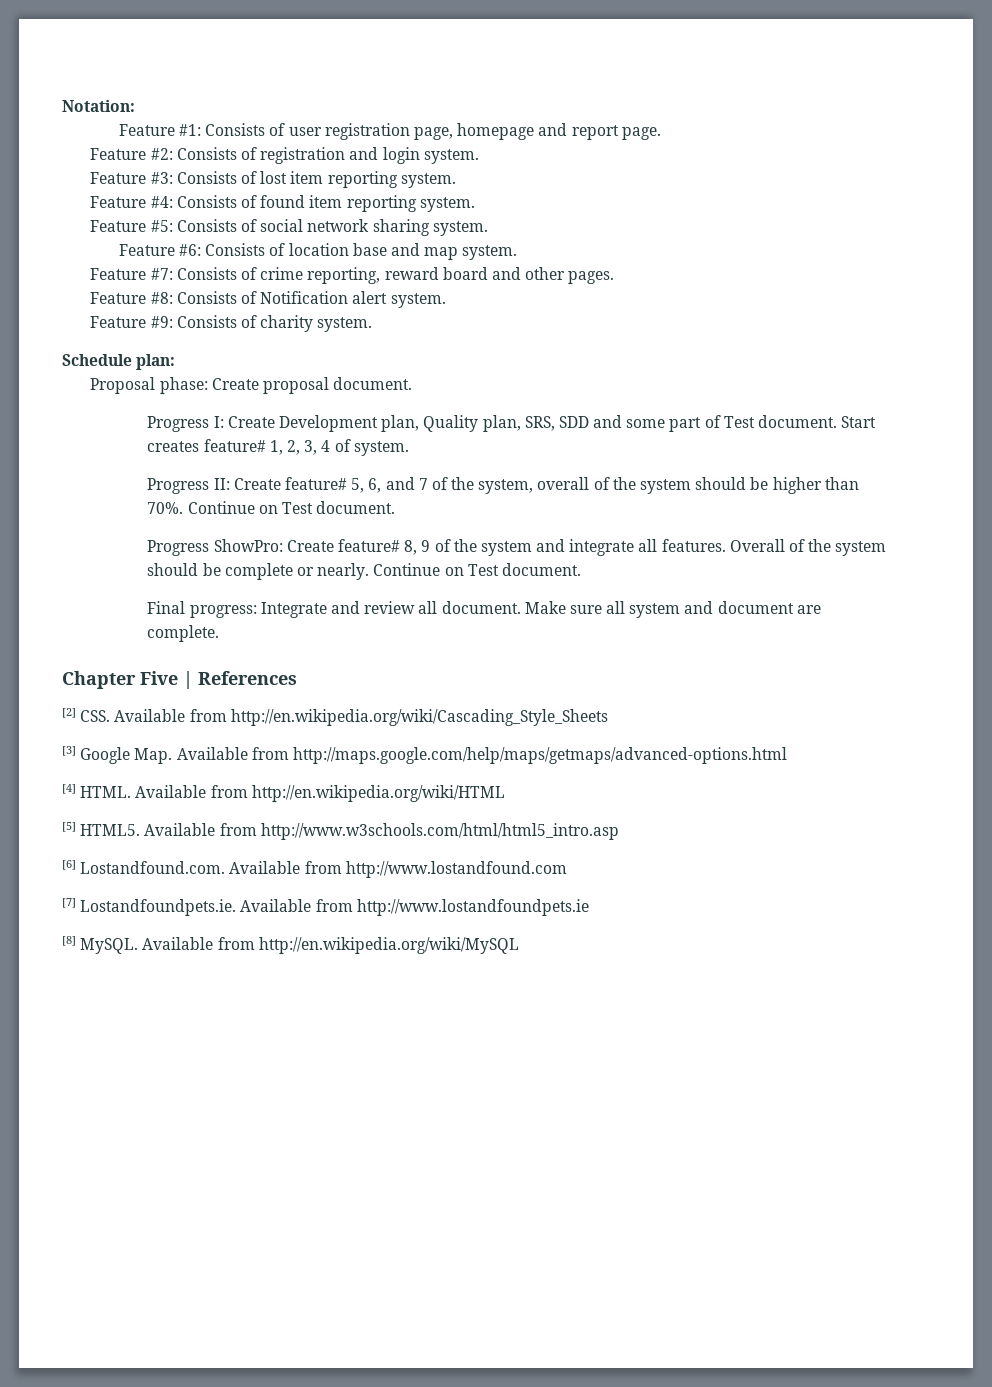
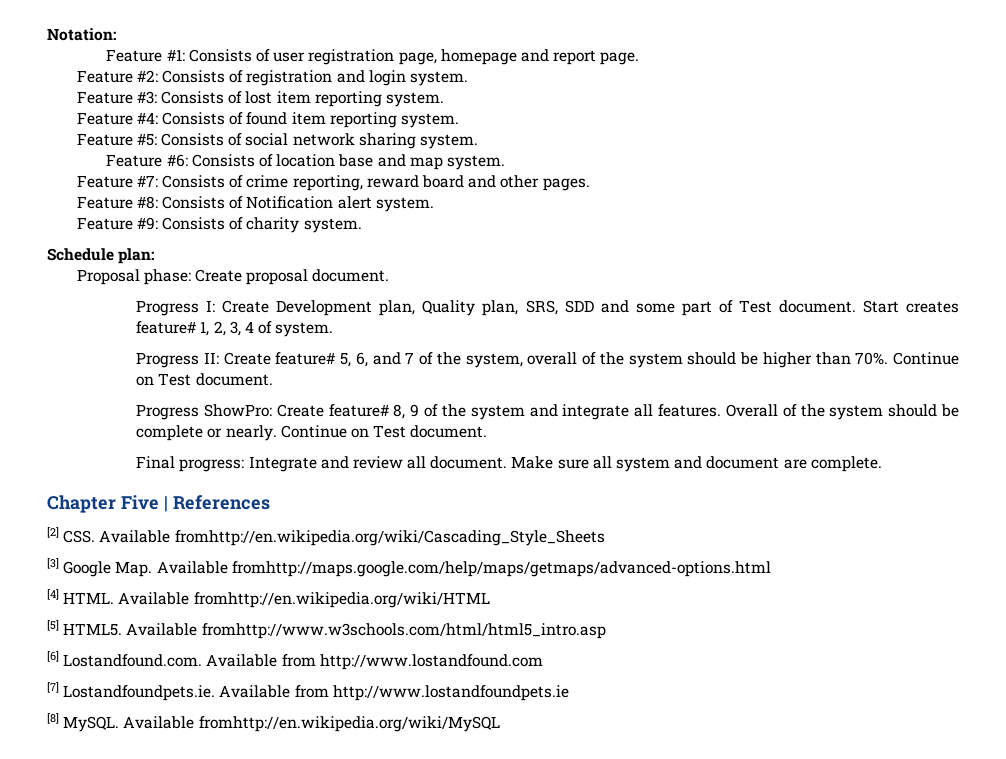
[189,709,608,726] from http://en.wikipedia.org/wiki/Cascading_Style_Sheets -> [174,530,605,546] fromhttp://en.wikipedia.org/wiki/Cascading_Style_Sheets
[251,747,787,764] from http://maps.google.com/help/maps/getmaps/advanced-options.html -> [231,561,771,577] fromhttp://maps.google.com/help/maps/getmaps/advanced-options.html
[210,785,505,802] from http://en.wikipedia.org/wiki/HTML -> [193,592,490,608] fromhttp://en.wikipedia.org/wiki/HTML
[219,823,619,840] from http://www.w3schools.com/html/html5_intro.asp -> [201,623,606,639] fromhttp://www.w3schools.com/html/html5_intro.asp
[217,937,519,954] from http://en.wikipedia.org/wiki/MySQL -> [198,716,500,732] fromhttp://en.wikipedia.org/wiki/MySQL

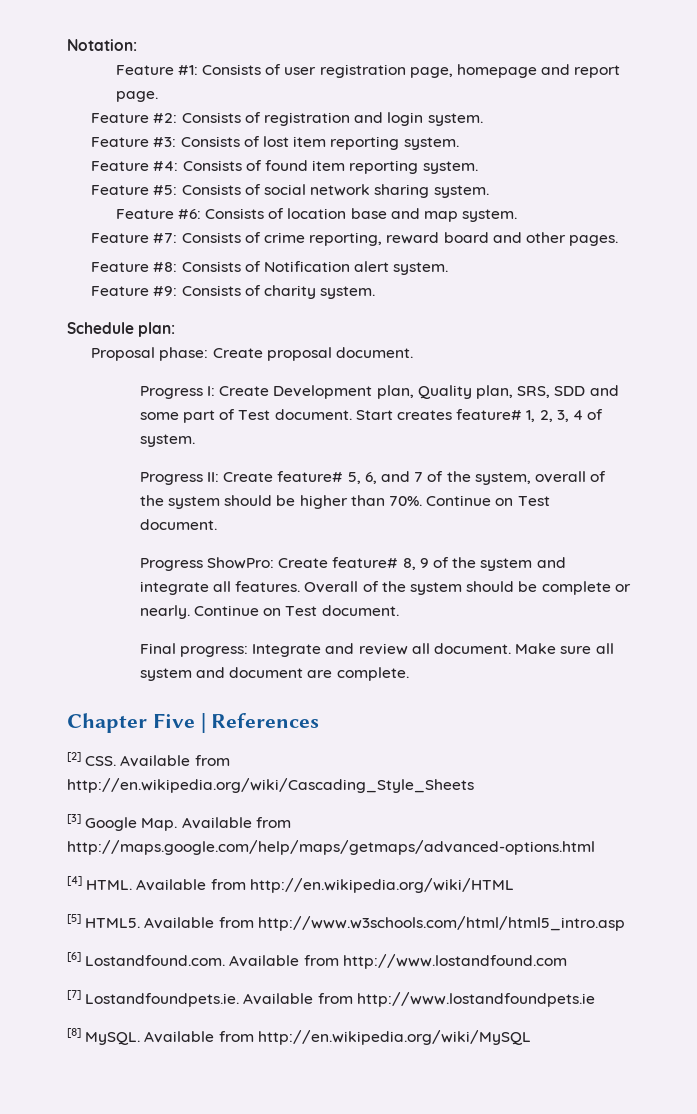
[174,530,605,546] fromhttp://en.wikipedia.org/wiki/Cascading_Style_Sheets -> [194,755,230,766] [67,778,474,793] from http://en.wikipedia.org/wiki/Cascading_Style_Sheets
[231,561,771,577] fromhttp://maps.google.com/help/maps/getmaps/advanced-options.html -> [255,817,291,828] [67,840,595,855] from http://maps.google.com/help/maps/getmaps/advanced-options.html
[193,592,490,608] fromhttp://en.wikipedia.org/wiki/HTML -> [210,878,514,893] from http://en.wikipedia.org/wiki/HTML
[201,623,606,639] fromhttp://www.w3schools.com/html/html5_intro.asp -> [218,916,625,931] from http://www.w3schools.com/html/html5_intro.asp
[198,716,500,732] fromhttp://en.wikipedia.org/wiki/MySQL -> [218,1030,531,1045] from http://en.wikipedia.org/wiki/MySQL

